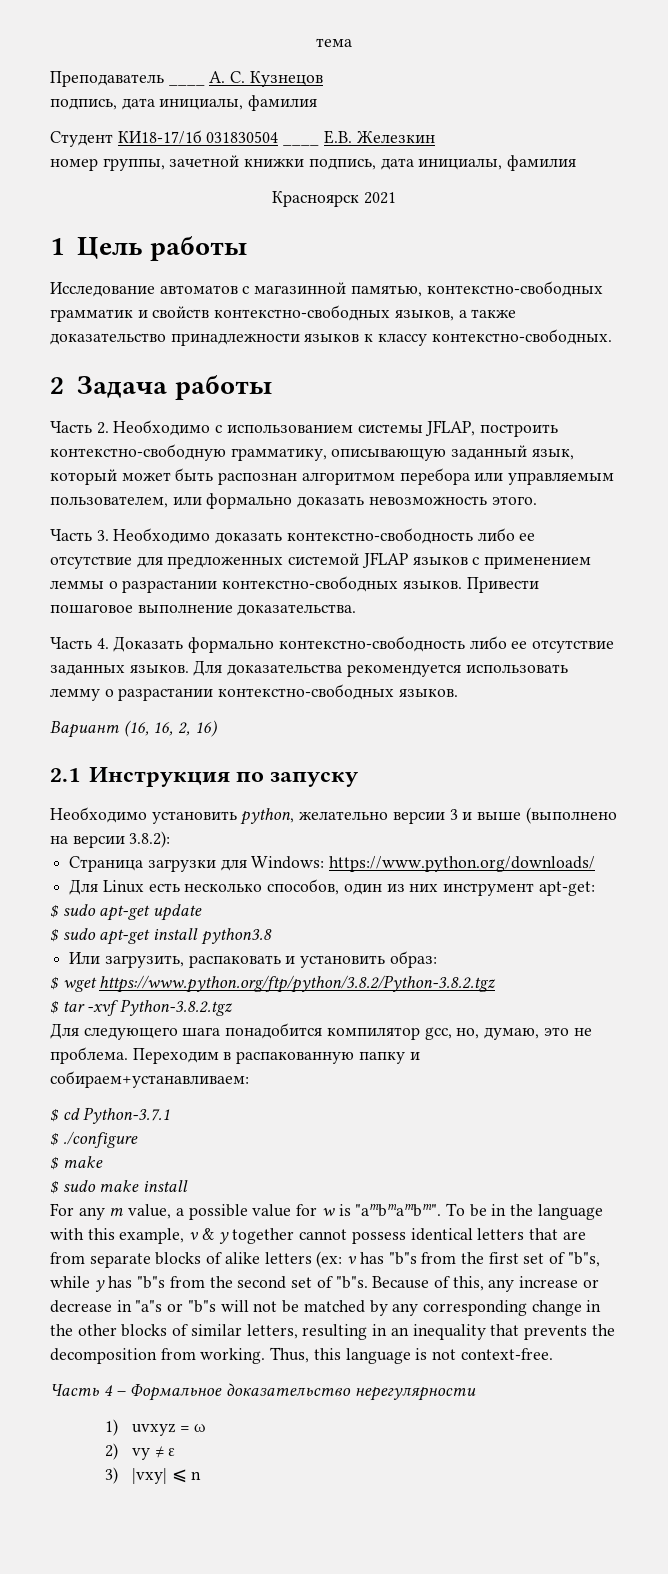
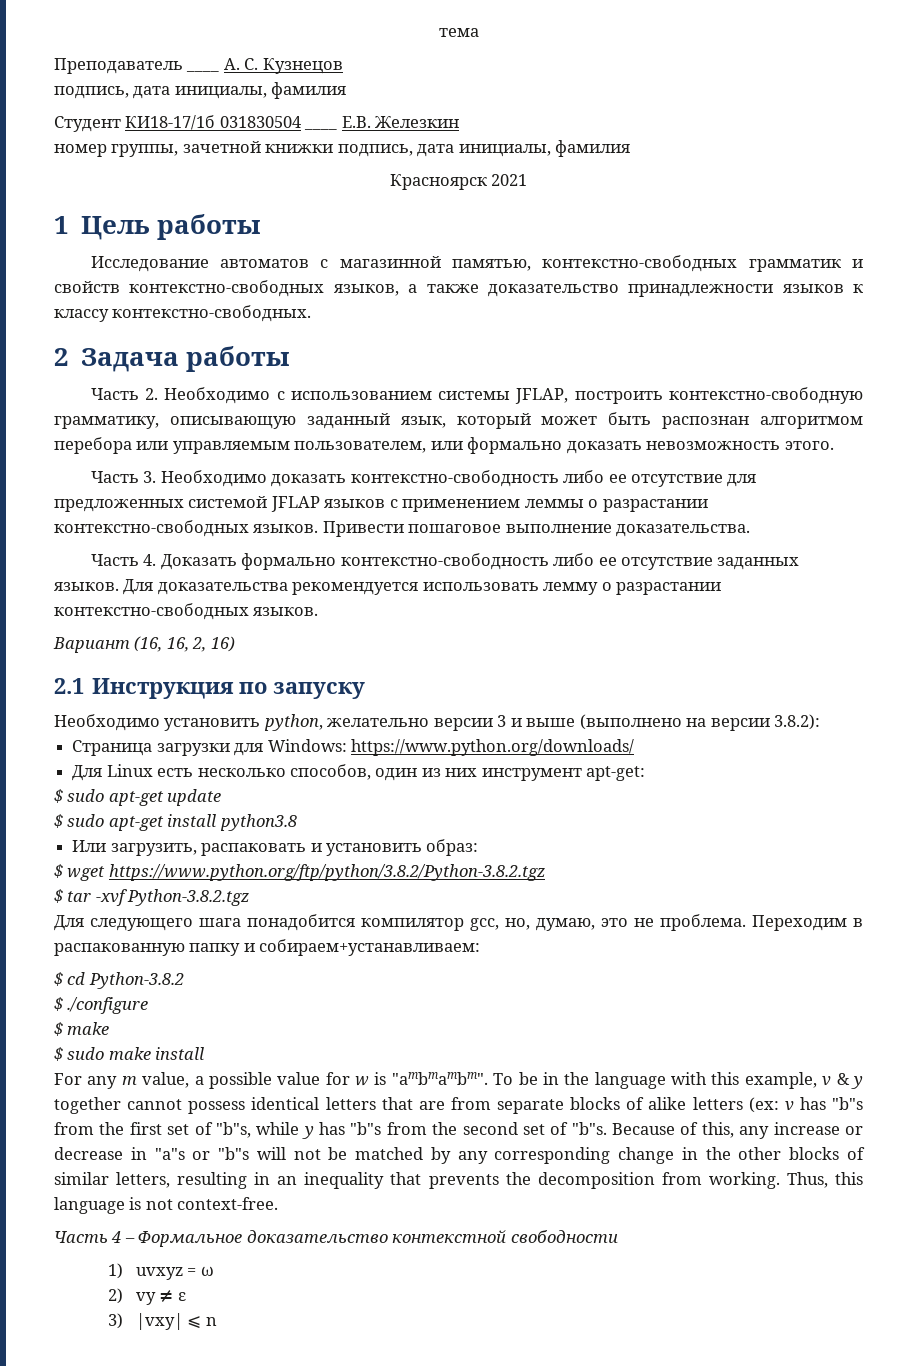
[83,1107,171,1124] Python-3.7.1 -> [88,972,184,989] Python-3.8.2
[354,1387,476,1401] нерегулярности -> [392,1230,618,1243] контекстной свободности

